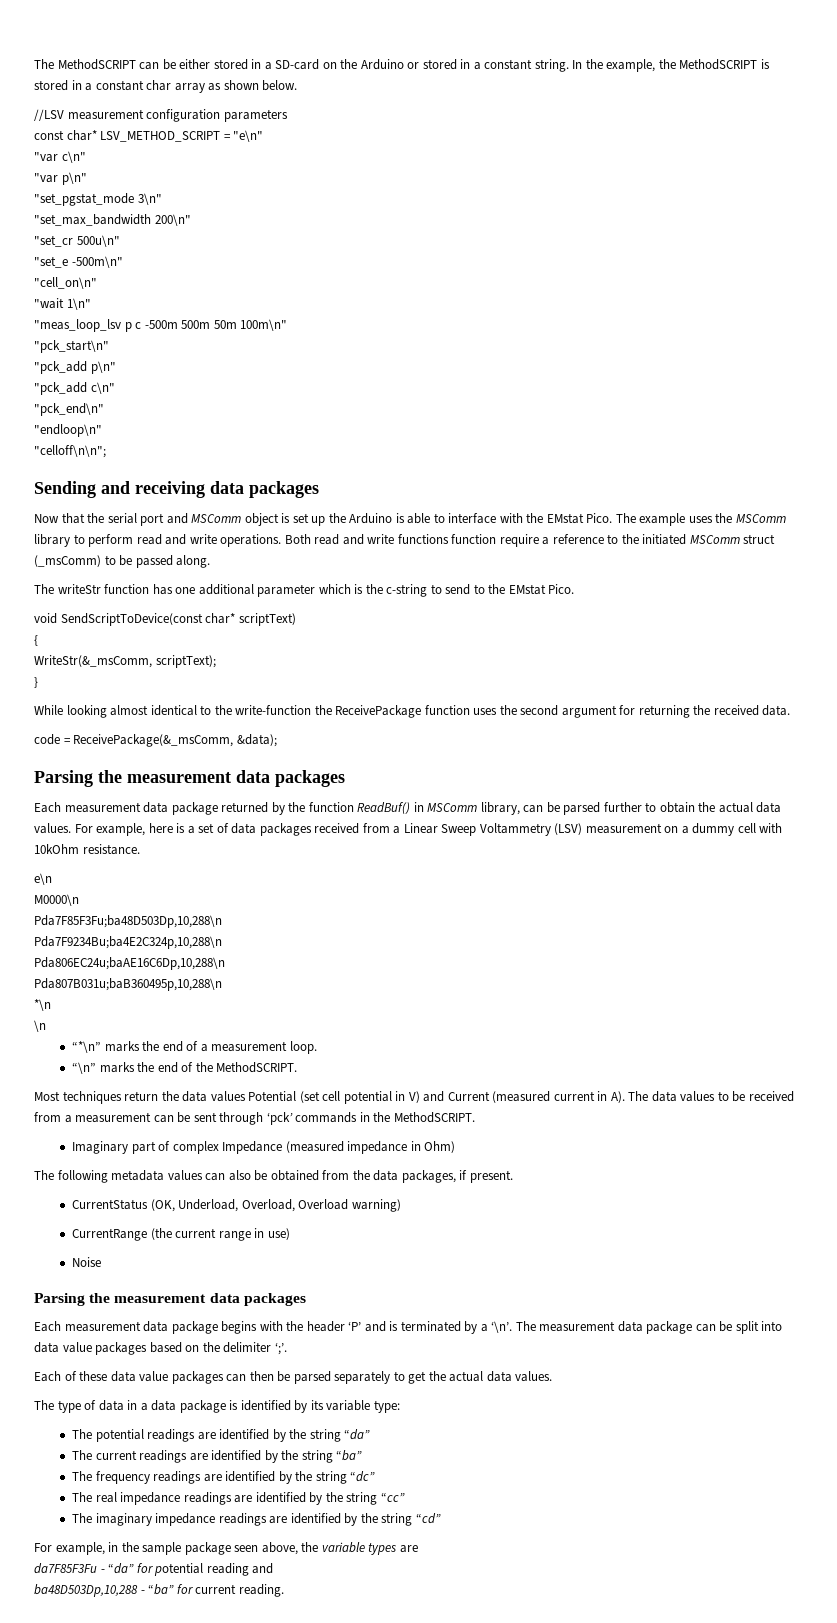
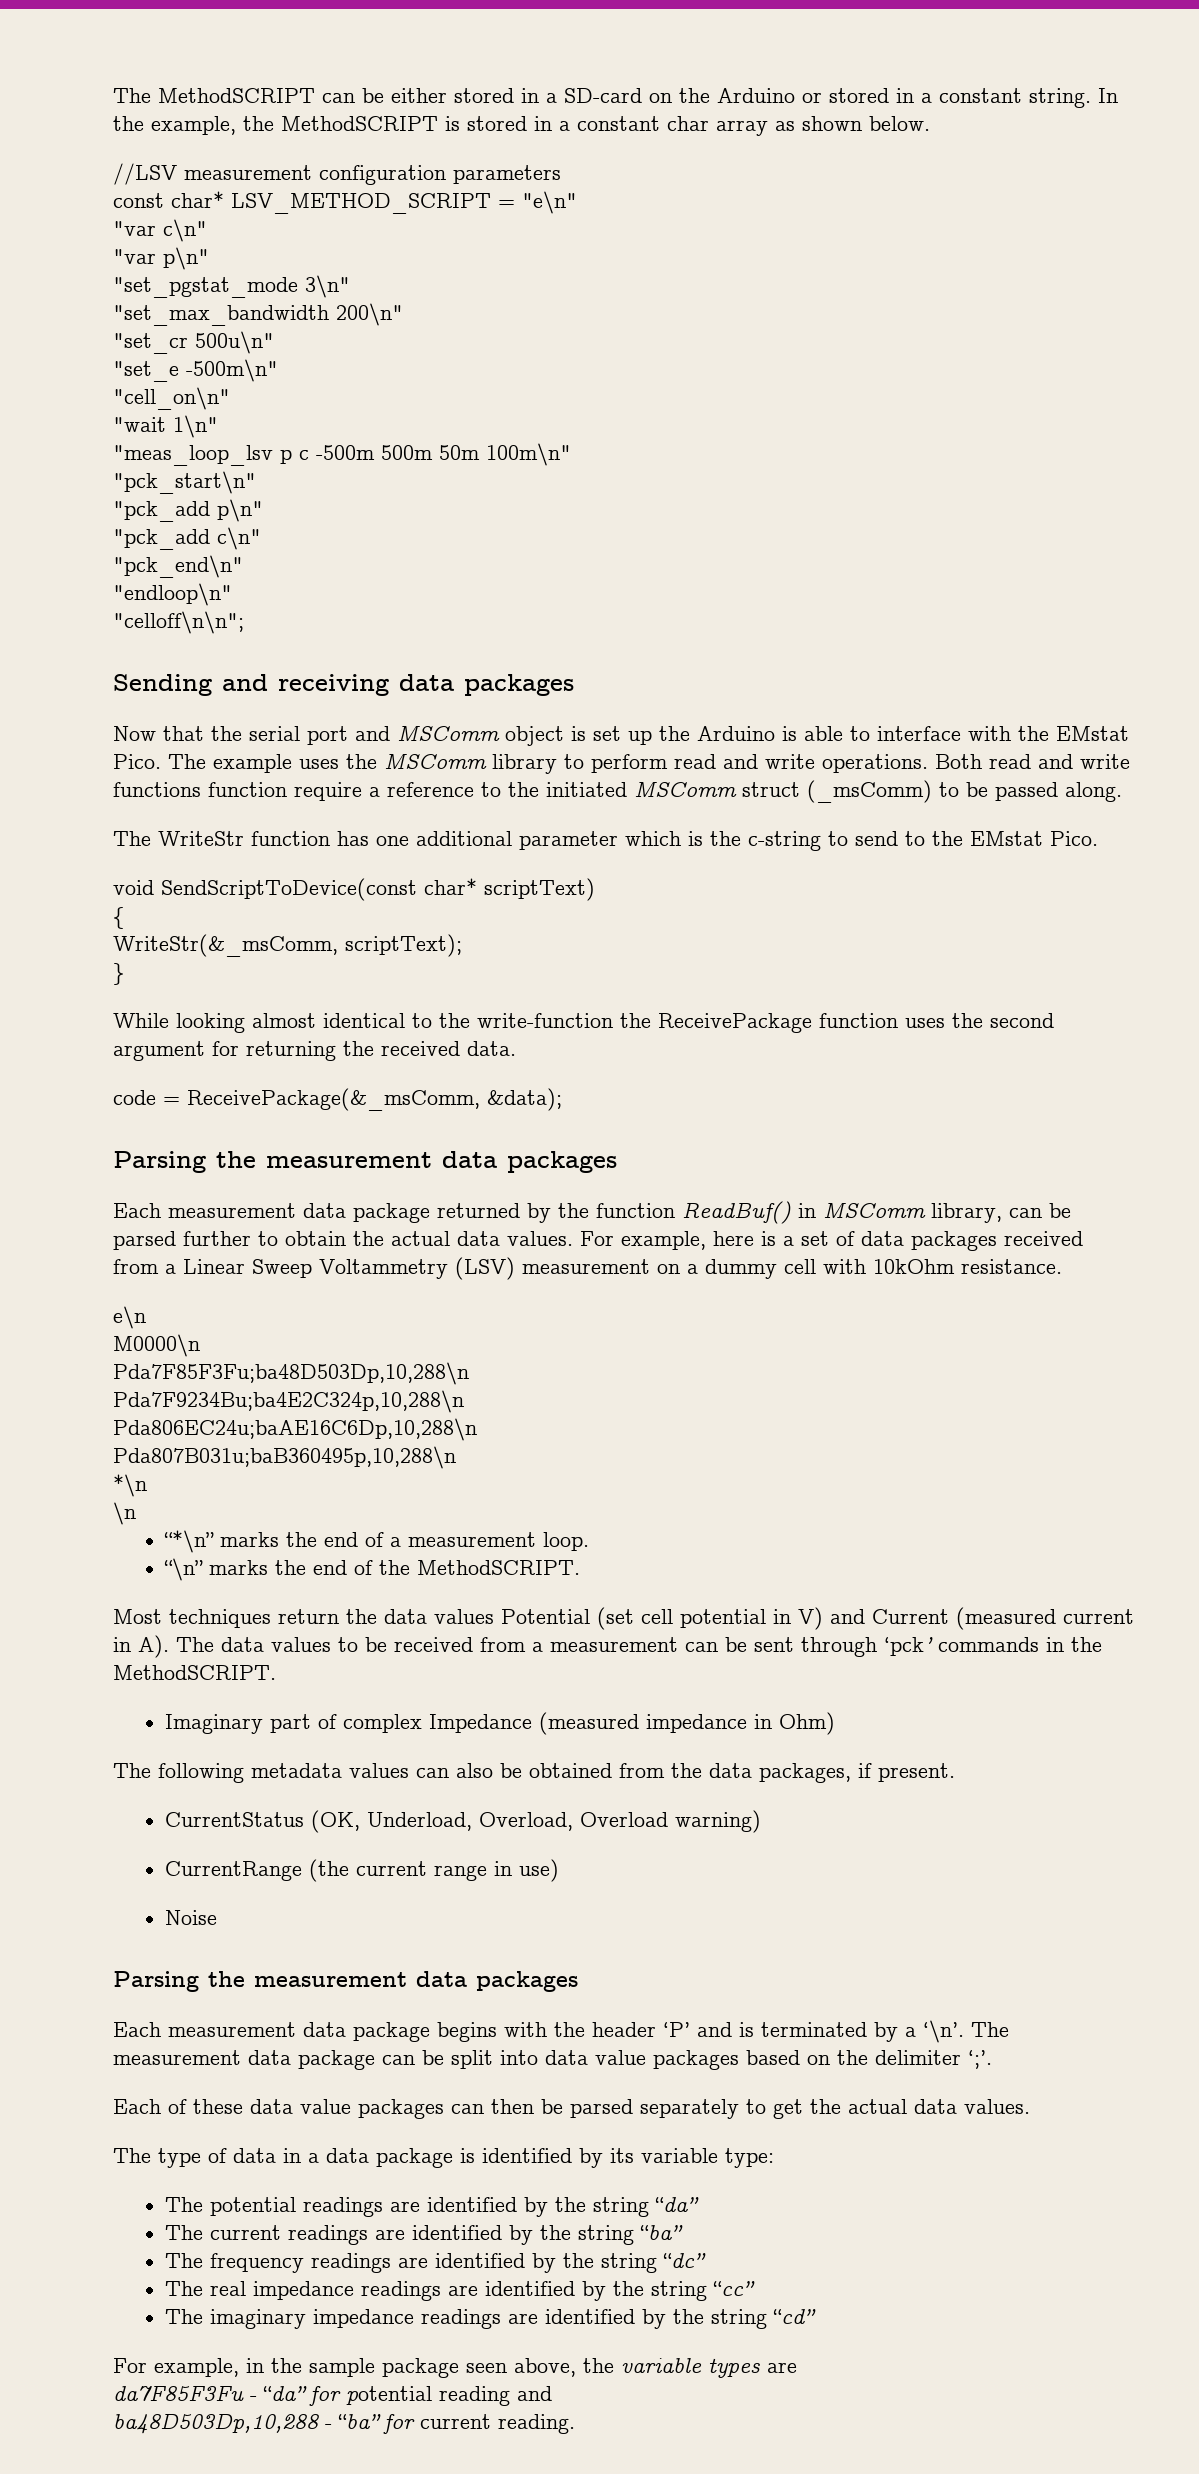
[57,584,101,594] writeStr -> [158,831,244,846] WriteStr

